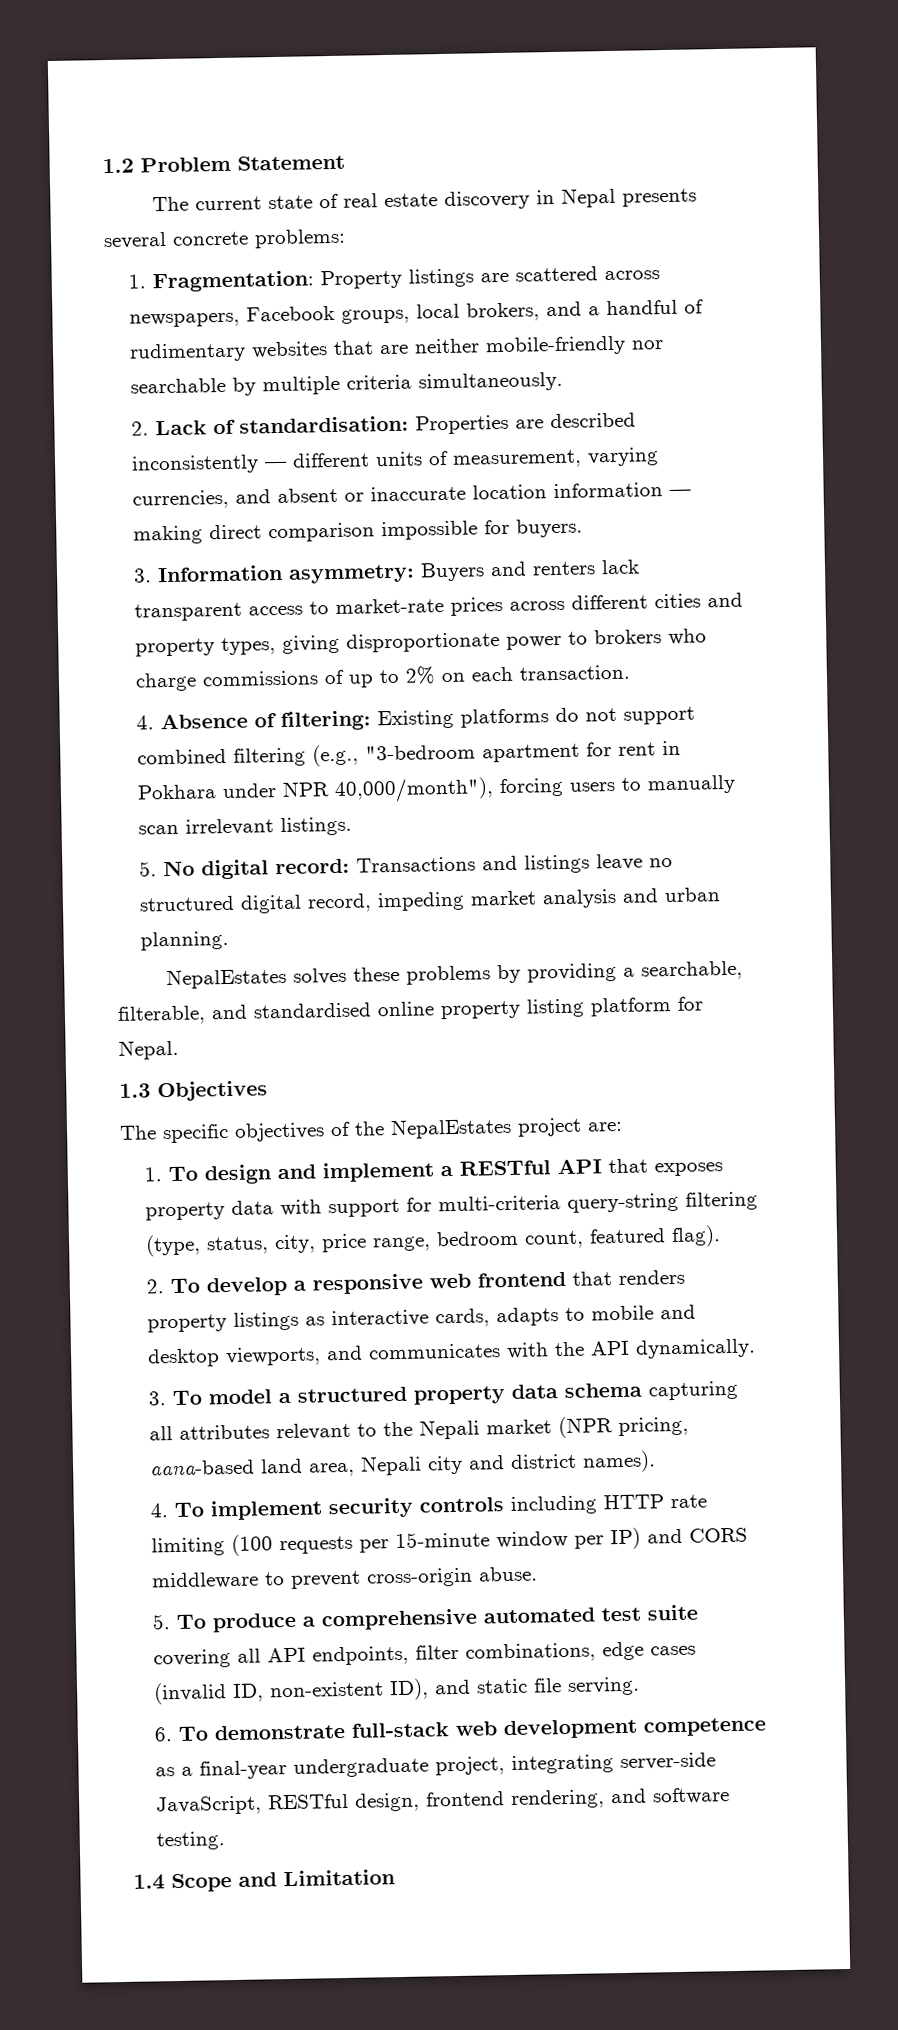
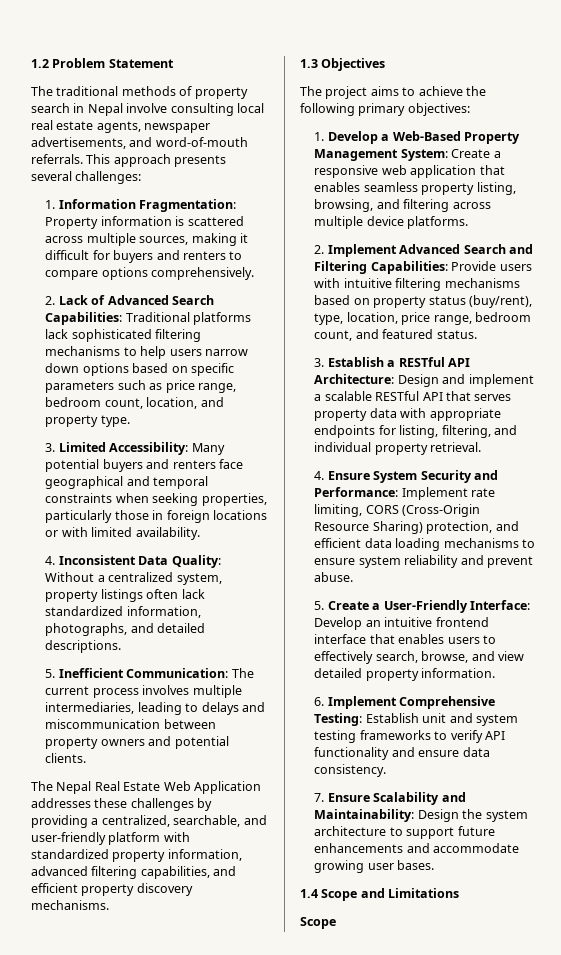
[195,187,698,211] [103,228,346,250] [128,274,147,289] current state of real estate discovery in Nepal presents several concrete problems: // 1. -> [56,86,248,99] [31,103,264,116] [31,120,211,133] [31,137,248,149] [31,154,227,167] [31,171,142,184] [45,199,136,209] traditional methods of property search in Nepal involve consulting local real estate agents, newspaper advertisements, and word-of-mouth referrals. This approach presents several challenges: // 1. Information
[408,266,661,288] [129,299,705,328] [129,335,665,363] [130,371,564,396] [131,412,637,436] [131,447,660,475] [132,482,692,510] [133,518,584,545] [133,559,641,584] [134,592,744,622] [135,628,708,657] [135,664,631,692] [136,706,696,731] [137,740,682,767] [137,774,737,804] [138,816,353,836] [139,853,674,880] [139,887,721,914] [140,930,230,951] [166,960,744,990] [117,996,703,1025] [118,1039,179,1060] [119,1080,268,1102] [119,1117,623,1144] [144,1158,724,1185] [145,1191,759,1221] [145,1225,722,1257] [146,1269,686,1297] [147,1304,697,1333] [147,1338,757,1368] [148,1380,739,1406] [149,1416,690,1441] [149,1450,657,1477] [150,1494,708,1521] [151,1527,749,1557] [151,1566,539,1590] [152,1604,699,1633] [153,1641,697,1669] [153,1676,641,1705] [154,1717,767,1742] [155,1752,717,1780] [156,1787,731,1816] [156,1831,226,1851] listings are scattered across newspapers, Facebook groups, local brokers, and a handful of rudimentary websites that are neither mobile-friendly nor searchable by multiple criteria simultaneously. // 2. Lack of standardisation: Properties are described inconsistently — different units of measurement, varying currencies, and absent or inaccurate location information — making direct comparison impossible for buyers. // 3. Information asymmetry: Buyers and renters lack transparent access to market-rate prices across different cities and property types, giving disproportionate power to brokers who charge commissions of up to 2% on each transaction. // 4. Absence of filtering: Existing platforms do not support combined filtering (e.g., "3-bedroom apartment for rent in Pokhara under NPR 40,000/month"), forcing users to manually scan irrelevant listings. // 5. No digital record: Transactions and listings leave no structured digital record, impeding market analysis and urban planning. // NepalEstates solves these problems by providing a searchable, filterable, and standardised online property listing platform for Nepal. // 1.3 Objectives // The specific objectives of the NepalEstates project are: // 1. To design and implement a RESTful API that exposes property data with support for multi-criteria query-string filtering (type, status, city, price range, bedroom count, featured flag). // 2. To develop a responsive web frontend that renders property listings as interactive cards, adapts to mobile and desktop viewports, and communicates with the API dynamically. // 3. To model a structured property data schema capturing all attributes relevant to the Nepali market (NPR pricing, aana-based land area, Nepali city and district names). // 4. To implement security controls including HTTP rate limiting (100 requests per 15-minute window per IP) and CORS middleware to prevent cross-origin abuse. // 5. To produce a comprehensive automated test suite covering all API endpoints, filter combinations, edge cases (invalid ID, non-existent ID), and static file serving. // 6. To demonstrate full-stack web development competence as a final-year undergraduate project, integrating server-side JavaScript, RESTful design, frontend rendering, and software testing. -> [100,216,244,226] [45,233,248,246] [45,250,243,263] [45,267,255,280] [45,295,214,305] [45,312,252,325] [45,329,202,342] [45,346,248,359] [45,363,234,376] [45,380,236,393] [45,397,224,409] [45,415,130,427] [45,442,225,455] [45,459,243,472] [45,476,209,489] [45,493,267,506] [45,510,267,523] [45,527,200,540] [45,555,221,568] [45,572,222,585] [45,589,205,602] [45,606,201,618] [45,623,206,636] [45,640,122,653] [45,668,254,678] [45,685,242,698] [45,702,265,715] [45,719,216,729] [45,736,229,749] [45,753,87,763] [31,781,261,794] [31,798,213,811] [31,815,267,828] [31,832,190,845] [31,849,242,862] [31,866,237,879] [31,883,193,896] [31,900,109,910] [300,58,386,71] [300,86,486,99] [300,103,470,116] [314,131,520,144] [314,149,501,161] [314,165,505,178] [314,182,516,195] [314,199,491,212] [314,216,469,229] [314,244,533,257] [314,261,532,274] [314,278,520,291] [314,295,532,308] [314,312,531,325] [314,329,477,341] [314,357,470,367] [314,374,534,387] [314,391,512,401] [314,408,501,421] [314,425,517,438] [314,442,482,455] [314,470,498,483] [314,487,496,500] [314,504,481,517] [314,521,519,534] [314,538,535,551] [314,555,533,568] [314,572,354,582] [314,600,530,613] [314,617,489,630] [314,634,496,644] [314,651,524,664] [314,668,496,681] [314,696,496,709] [314,713,518,726] [314,730,505,743] [314,747,490,760] [314,764,387,777] [314,792,466,805] [314,809,528,822] [314,826,495,839] [314,843,520,853] [314,860,435,873] information is scattered across multiple sources, making it difficult for buyers and renters to compare options comprehensively. // 2. Lack of Advanced Search Capabilities: Traditional platforms lack sophisticated filtering mechanisms to help users narrow down options based on specific parameters such as price range, bedroom count, location, and property type. // 3. Limited Accessibility: Many potential buyers and renters face geographical and temporal constraints when seeking properties, particularly those in foreign locations or with limited availability. // 4. Inconsistent Data Quality: Without a centralized system, property listings often lack standardized information, photographs, and detailed descriptions. // 5. Inefficient Communication: The current process involves multiple intermediaries, leading to delays and miscommunication between property owners and potential clients. // The Nepal Real Estate Web Application addresses these challenges by providing a centralized, searchable, and user-friendly platform with standardized property information, advanced filtering capabilities, and efficient property discovery mechanisms. // 1.3 Objectives // The project aims to achieve the following primary objectives: // 1. Develop a Web-Based Property Management System: Create a responsive web application that enables seamless property listing, browsing, and filtering across multiple device platforms. // 2. Implement Advanced Search and Filtering Capabilities: Provide users with intuitive filtering mechanisms based on property status (buy/rent), type, location, price range, bedroom count, and featured status. // 3. Establish a RESTful API Architecture: Design and implement a scalable RESTful API that serves property data with appropriate endpoints for listing, filtering, and individual property retrieval. // 4. Ensure System Security and Performance: Implement rate limiting, CORS (Cross-Origin Resource Sharing) protection, and efficient data loading mechanisms to ensure system reliability and prevent abuse. // 5. Create a User-Friendly Interface: Develop an intuitive frontend interface that enables users to effectively search, browse, and view detailed property information. // 6. Implement Comprehensive Testing: Establish unit and system testing frameworks to verify API functionality and ensure data consistency. // 7. Ensure Scalability and Maintainability: Design the system architecture to support future enhancements and accommodate growing user bases.
[283,1869,395,1887] Limitation -> [388,888,460,898] [300,917,336,929] Limitations // Scope

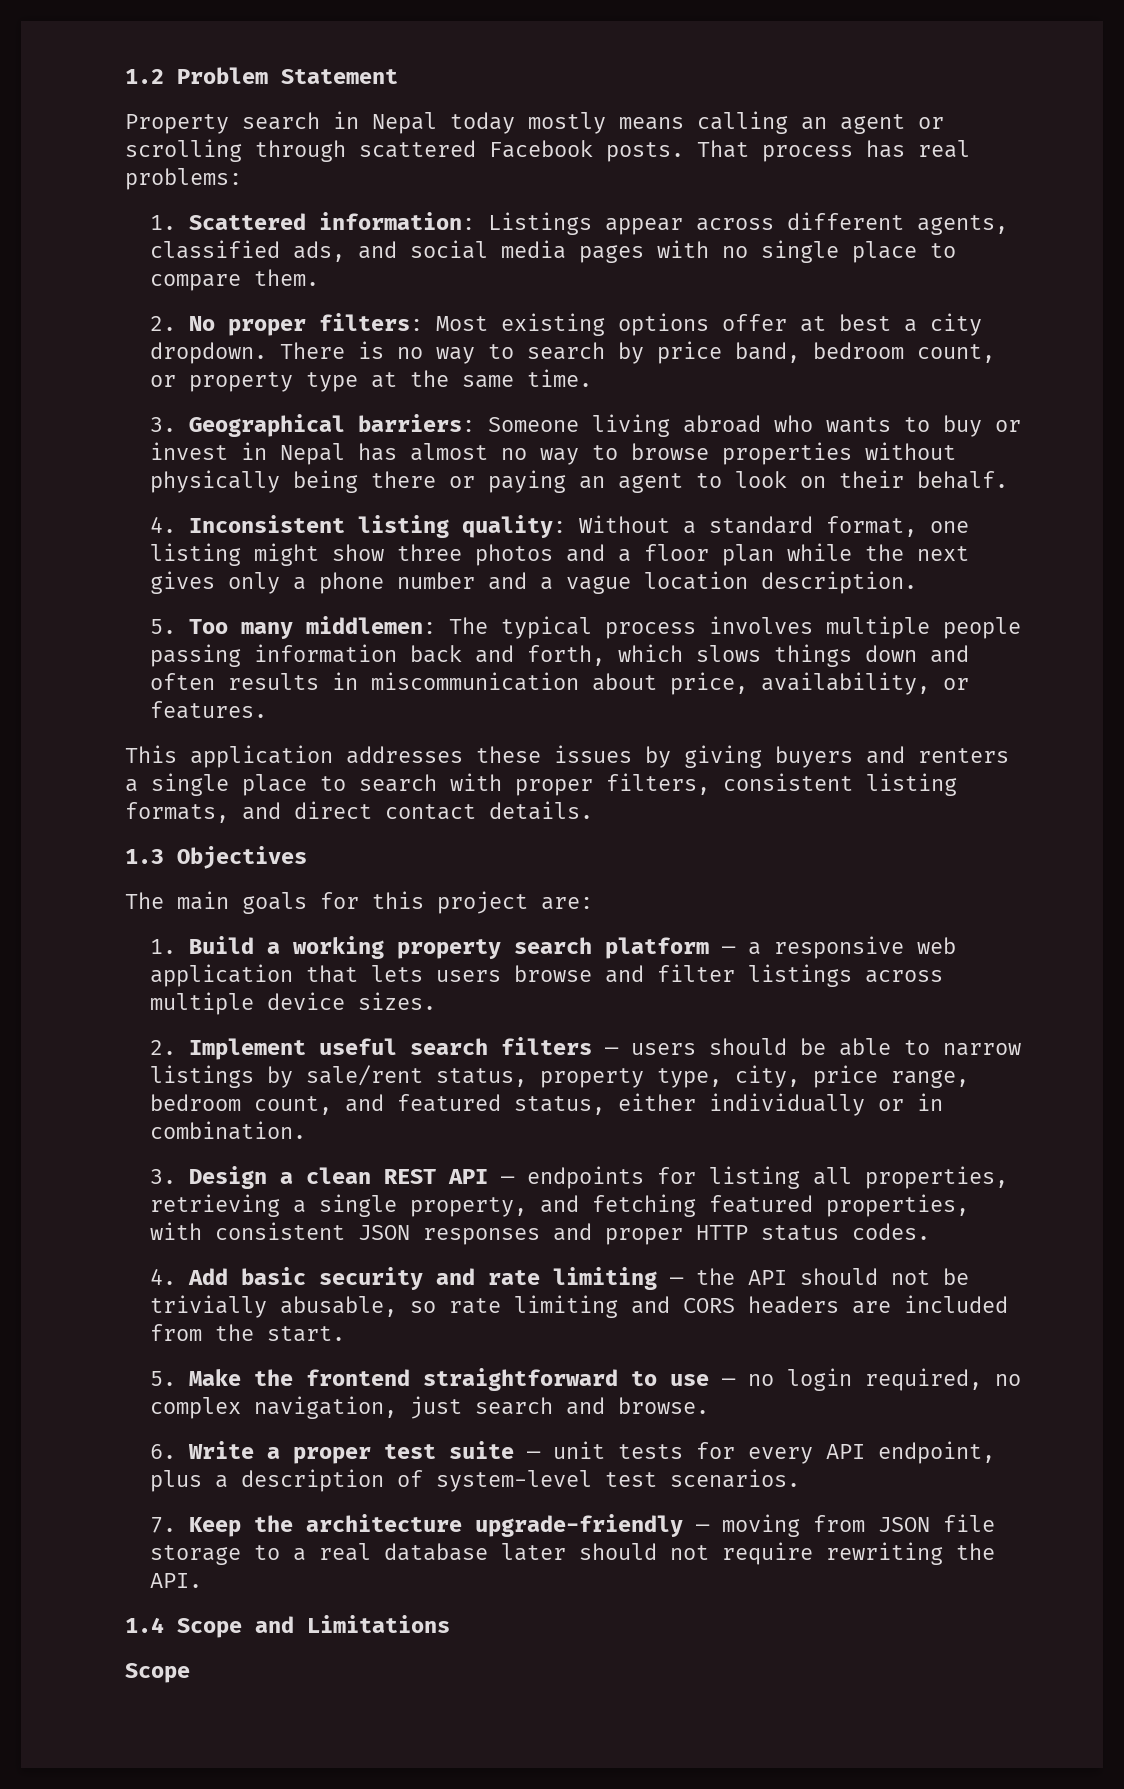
[31,86,248,99] [31,103,264,116] [31,120,211,133] [31,137,248,149] [31,154,227,167] [31,171,142,184] [45,199,237,212] [45,216,244,229] [45,233,248,246] [45,250,243,263] [45,267,255,280] [45,295,214,305] [45,312,252,325] [45,329,202,342] [45,346,248,359] [45,363,234,376] [45,380,236,393] [45,397,224,409] [45,415,130,427] [45,442,225,455] [45,459,243,472] [45,476,209,489] [45,493,267,506] [45,510,267,523] [45,527,200,540] [45,555,221,568] [45,572,222,585] [45,589,205,602] [45,606,201,618] [45,623,206,636] [45,640,122,653] [45,668,254,678] [45,685,242,698] [45,702,265,715] [45,719,216,729] [45,736,229,749] [45,753,87,763] [31,781,261,794] [31,798,213,811] [31,815,267,828] [31,832,190,845] [31,849,242,862] [31,866,237,879] [31,883,193,896] [31,900,109,910] [300,58,386,71] [300,86,486,99] [300,103,470,116] [314,131,520,144] [314,149,491,161] The traditional methods of property search in Nepal involve consulting local real estate agents, newspaper advertisements, and word-of-mouth referrals. This approach presents several challenges: // 1. Information Fragmentation: Property information is scattered across multiple sources, making it difficult for buyers and renters to compare options comprehensively. // 2. Lack of Advanced Search Capabilities: Traditional platforms lack sophisticated filtering mechanisms to help users narrow down options based on specific parameters such as price range, bedroom count, location, and property type. // 3. Limited Accessibility: Many potential buyers and renters face geographical and temporal constraints when seeking properties, particularly those in foreign locations or with limited availability. // 4. Inconsistent Data Quality: Without a centralized system, property listings often lack standardized information, photographs, and detailed descriptions. // 5. Inefficient Communication: The current process involves multiple intermediaries, leading to delays and miscommunication between property owners and potential clients. // The Nepal Real Estate Web Application addresses these challenges by providing a centralized, searchable, and user-friendly platform with standardized property information, advanced filtering capabilities, and efficient property discovery mechanisms. // 1.3 Objectives // The project aims to achieve the following primary objectives: // 1. Develop a Web-Based Property Management System: Create -> [125,111,944,134] [125,139,970,162] [125,168,242,190] [150,212,1009,235] [150,240,957,263] [150,269,320,291] [150,313,983,336] [150,341,996,364] [150,369,593,392] [150,414,1022,437] [150,442,957,465] [150,470,1009,493] [150,515,970,538] [150,543,970,566] [150,571,918,594] [150,616,1022,639] [150,644,970,667] [150,672,970,695] [150,701,268,719] [125,745,1009,768] [125,773,957,796] [125,801,593,823] [125,846,307,869] [125,891,593,914] [150,936,737,959] Property search in Nepal today mostly means calling an agent or scrolling through scattered Facebook posts. That process has real problems: // 1. Scattered information: Listings appear across different agents, classified ads, and social media pages with no single place to compare them. // 2. No proper filters: Most existing options offer at best a city dropdown. There is no way to search by price band, bedroom count, or property type at the same time. // 3. Geographical barriers: Someone living abroad who wants to buy or invest in Nepal has almost no way to browse properties without physically being there or paying an agent to look on their behalf. // 4. Inconsistent listing quality: Without a standard format, one listing might show three photos and a floor plan while the next gives only a phone number and a vague location description. // 5. Too many middlemen: The typical process involves multiple people passing information back and forth, which slows things down and often results in miscommunication about price, availability, or features. // This application addresses these issues by giving buyers and renters a single place to search with proper filters, consistent listing formats, and direct contact details. // 1.3 Objectives // The main goals for this project are: // 1. Build a working property search platform —
[314,182,516,195] [314,199,450,212] enables seamless property listing, browsing, and filtering -> [371,964,853,987] lets users browse and filter listings
[407,216,469,229] platforms. -> [358,992,437,1010] sizes.
[399,244,533,254] [314,261,532,274] [314,278,520,291] [314,295,532,308] [314,312,398,325] Advanced Search and Filtering Capabilities: Provide users with intuitive filtering mechanisms based on property status (buy/rent), type, location, -> [319,1037,1022,1056] [150,1065,801,1088] useful search filters — users should be able to narrow listings by sale/rent status, property type, city,
[436,330,477,339] [314,357,470,367] [314,374,534,387] [314,391,512,401] [314,408,501,421] [314,425,517,438] [314,442,482,455] [314,470,498,483] [314,487,496,500] [314,504,481,517] [314,521,519,534] [314,538,535,551] [314,555,533,568] [314,572,354,582] [314,600,530,613] [314,617,489,630] [314,634,496,644] [314,651,524,664] [314,668,496,681] [314,696,496,709] [314,713,518,726] [314,730,505,743] [314,747,490,760] [314,764,387,777] [314,792,466,805] [314,809,528,822] [314,826,495,839] [314,843,520,853] [314,860,435,873] status. // 3. Establish a RESTful API Architecture: Design and implement a scalable RESTful API that serves property data with appropriate endpoints for listing, filtering, and individual property retrieval. // 4. Ensure System Security and Performance: Implement rate limiting, CORS (Cross-Origin Resource Sharing) protection, and efficient data loading mechanisms to ensure system reliability and prevent abuse. // 5. Create a User-Friendly Interface: Develop an intuitive frontend interface that enables users to effectively search, browse, and view detailed property information. // 6. Implement Comprehensive Testing: Establish unit and system testing frameworks to verify API functionality and ensure data consistency. // 7. Ensure Scalability and Maintainability: Design the system architecture to support future enhancements and accommodate growing user bases. -> [514,1093,944,1116] [150,1121,307,1140] [150,1166,1009,1189] [150,1194,970,1217] [150,1222,931,1245] [150,1267,970,1290] [150,1295,1009,1318] [150,1324,346,1342] [150,1368,1022,1391] [150,1396,710,1419] [150,1441,996,1464] [150,1469,801,1492] [150,1514,996,1537] [150,1542,996,1565] [150,1573,203,1588] status, either individually or in combination. // 3. Design a clean REST API — endpoints for listing all properties, retrieving a single property, and fetching featured properties, with consistent JSON responses and proper HTTP status codes. // 4. Add basic security and rate limiting — the API should not be trivially abusable, so rate limiting and CORS headers are included from the start. // 5. Make the frontend straightforward to use — no login required, no complex navigation, just search and browse. // 6. Write a proper test suite — unit tests for every API endpoint, plus a description of system-level test scenarios. // 7. Keep the architecture upgrade-friendly — moving from JSON file storage to a real database later should not require rewriting the API.

